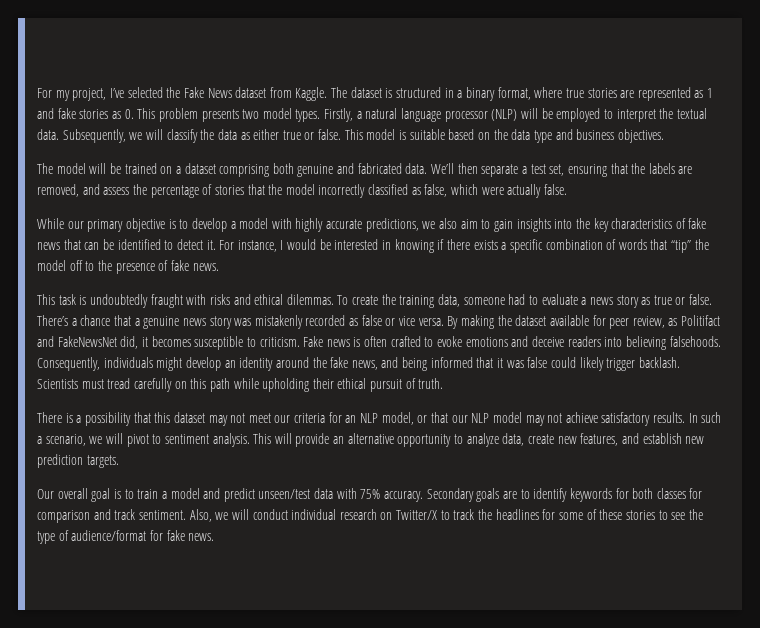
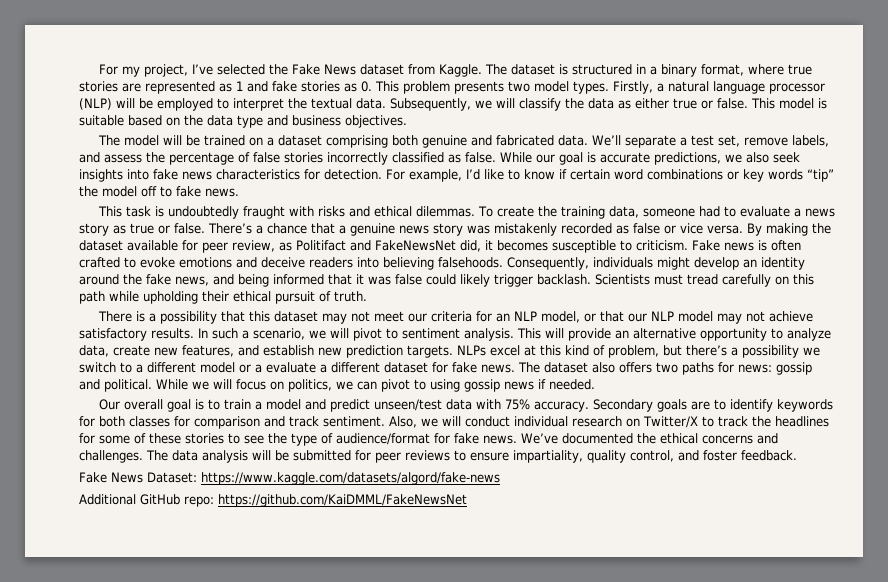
[457,163,478,174] then -> (622, 140) none
[567,163,693,177] [37,184,79,197] ensuring that the labels are removed, -> [744,135,830,147] remove labels,
[214,184,567,198] stories that the model incorrectly classified as false, which were actually false. // -> [253,152,496,165] false stories incorrectly classified as false.
[87,218,707,232] [37,239,668,253] primary objective is to develop a model with highly accurate predictions, we also aim to gain insights into the key characteristics of fake news that can be identified to detect it. For instance, I would be interested in knowing if there exists a specific combination of words that -> [559,152,800,165] [79,169,803,182] goal is accurate predictions, we also seek insights into fake news characteristics for detection. For example, I’d like to know if certain word combinations or key words
[97,260,169,274] the presence of -> (172, 191) none
(119, 461) none -> [457,345,820,358] [79,362,812,375] [79,379,595,392] NLPs excel at this kind of problem, but there’s a possibility we switch to a different model or a evaluate a different dataset for fake news. The dataset also offers two paths for news: gossip and political. While we will focus on politics, we can pivot to using gossip news if needed.
(215, 537) none -> [521,433,778,444] [79,450,797,463] [79,472,500,485] [79,494,467,507] We’ve documented the ethical concerns and challenges. The data analysis will be submitted for peer reviews to ensure impartiality, quality control, and foster feedback. // Fake News Dataset: https://www.kaggle.com/datasets/algord/fake-news // Additional GitHub repo: https://github.com/KaiDMML/FakeNewsNet

